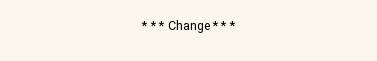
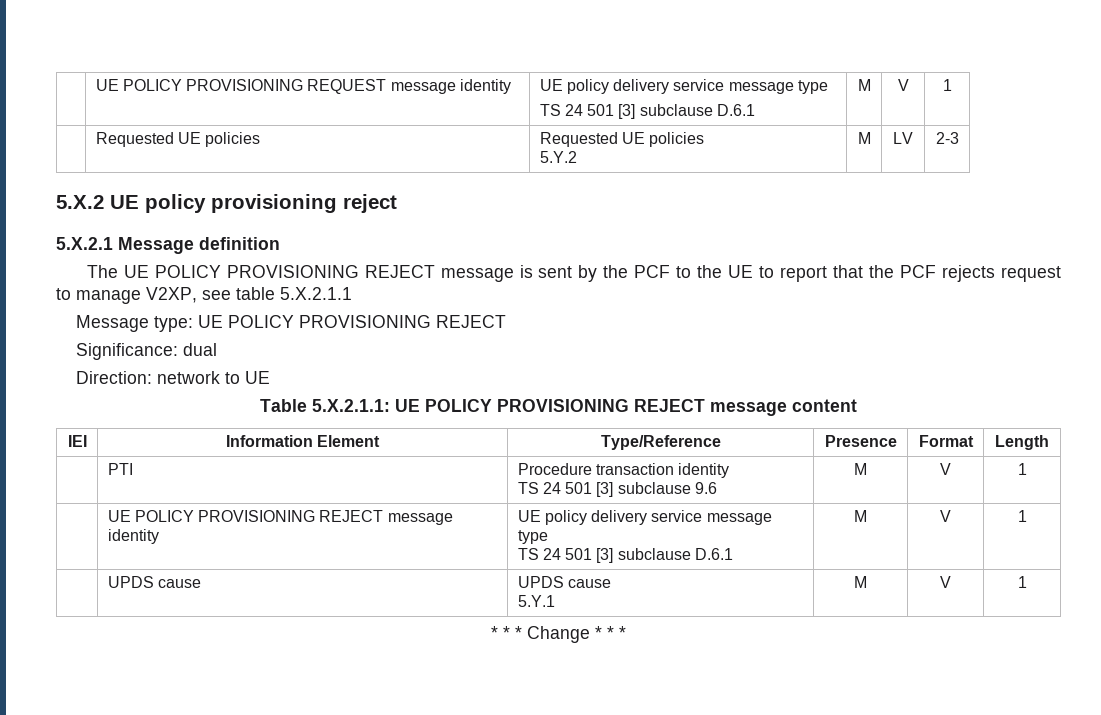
(141, 25) none -> [95,79,512,94] [539,79,829,94] [539,104,756,119] [857,79,871,91] [897,79,909,91] [942,79,952,91] [95,132,261,147] [539,132,705,147] [539,151,577,163] [857,132,871,144] [893,132,913,144] [935,132,959,144] [56,194,397,213] [56,237,280,254] [86,265,1061,282] [56,287,352,304] [76,315,507,332] [76,343,218,360] [76,371,271,384] [260,399,857,416] [67,435,87,447] [225,435,381,447] [600,435,721,450] [824,435,897,447] [918,435,974,447] [995,435,1049,450] [107,463,133,475] [517,463,730,478] [517,482,718,497] [854,463,867,475] [940,463,951,475] [1017,463,1027,475] [107,510,453,525] [107,529,159,544] [517,510,772,525] [517,530,548,544] [517,548,734,563] [854,510,867,522] [940,510,951,522] [1017,510,1027,522] [107,576,201,588] [517,576,611,588] [517,595,555,607] [854,576,867,588] [940,576,951,588] [1017,576,1027,588] | UE POLICY PROVISIONING REQUEST message identity | UE policy delivery service message type // TS 24 501 [3] subclause D.6.1 | M | V | 1 // | Requested UE policies | Requested UE policies // 5.Y.2 | M | LV | 2-3 // 5.X.2 UE policy provisioning reject // 5.X.2.1 Message definition // The UE POLICY PROVISIONING REJECT message is sent by the PCF to the UE to report that the PCF rejects request to manage V2XP, see table 5.X.2.1.1 // Message type: UE POLICY PROVISIONING REJECT // Significance: dual // Direction: network to UE // Table 5.X.2.1.1: UE POLICY PROVISIONING REJECT message content // IEI | Information Element | Type/Reference | Presence | Format | Length // | PTI | Procedure transaction identity // TS 24 501 [3] subclause 9.6 | M | V | 1 // | UE POLICY PROVISIONING REJECT message identity | UE policy delivery service message type // TS 24 501 [3] subclause D.6.1 | M | V | 1 // | UPDS cause | UPDS cause // 5.Y.1 | M | V | 1 //

